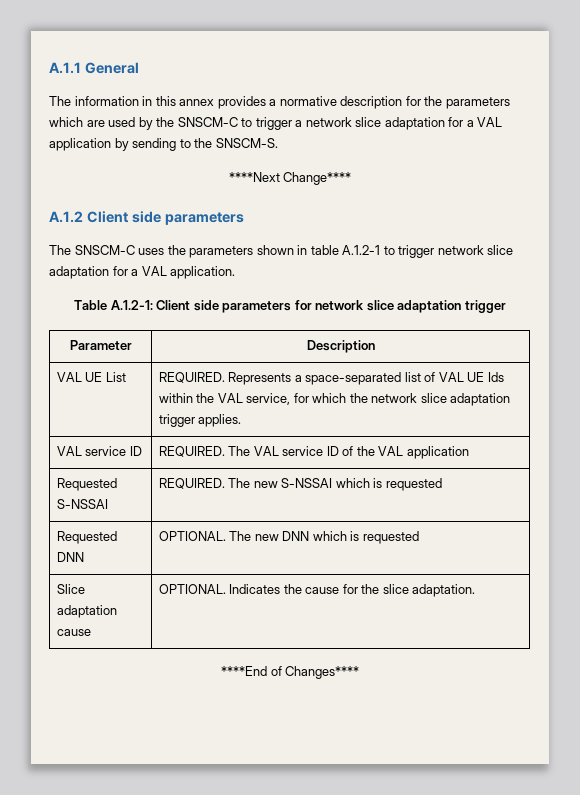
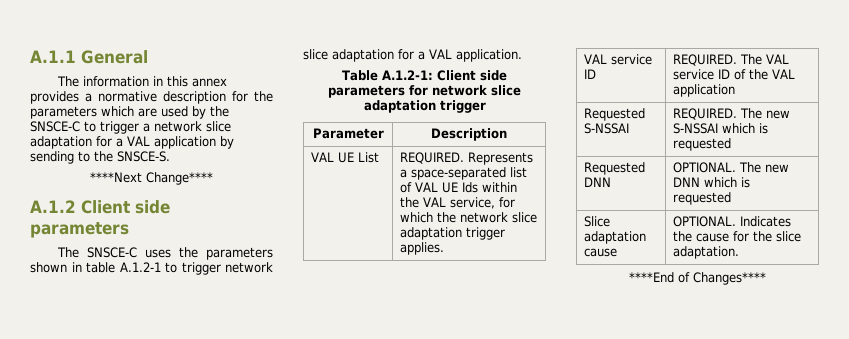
[177,117,238,127] SNSCM-C -> [30,121,80,132] SNSCE-C
[215,138,278,148] SNSCM-S. -> [117,151,170,162] SNSCE-S.
[74,245,135,255] SNSCM-C -> [86,247,137,258] SNSCE-C

